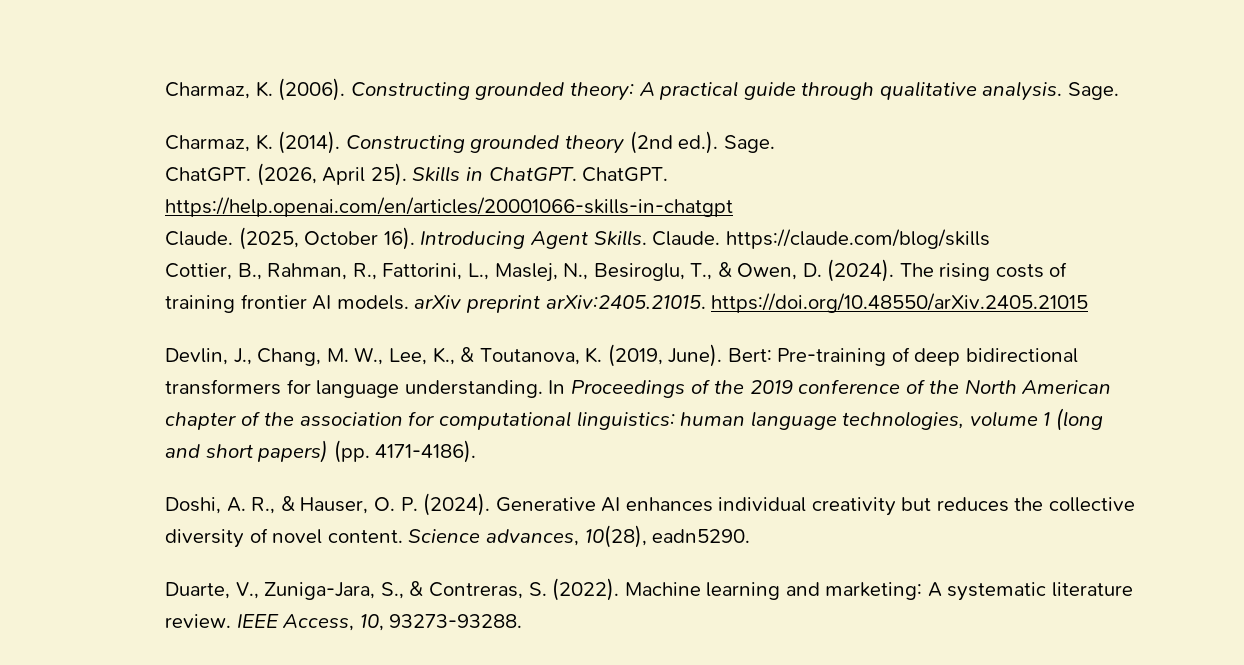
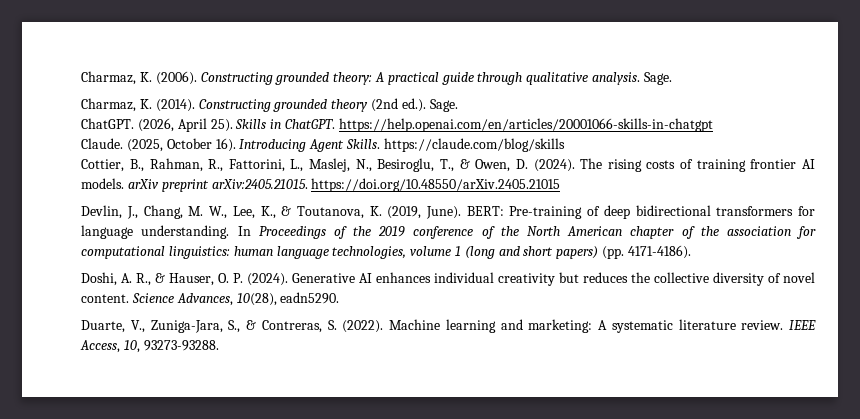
[582,167,669,182] ChatGPT. -> (335, 124) none
[652,231,721,246] Claude. -> (380, 144) none
[727,348,772,362] Bert: -> [466,206,504,216] BERT:
[485,529,579,546] advances, -> [176,293,233,306] Advances,

